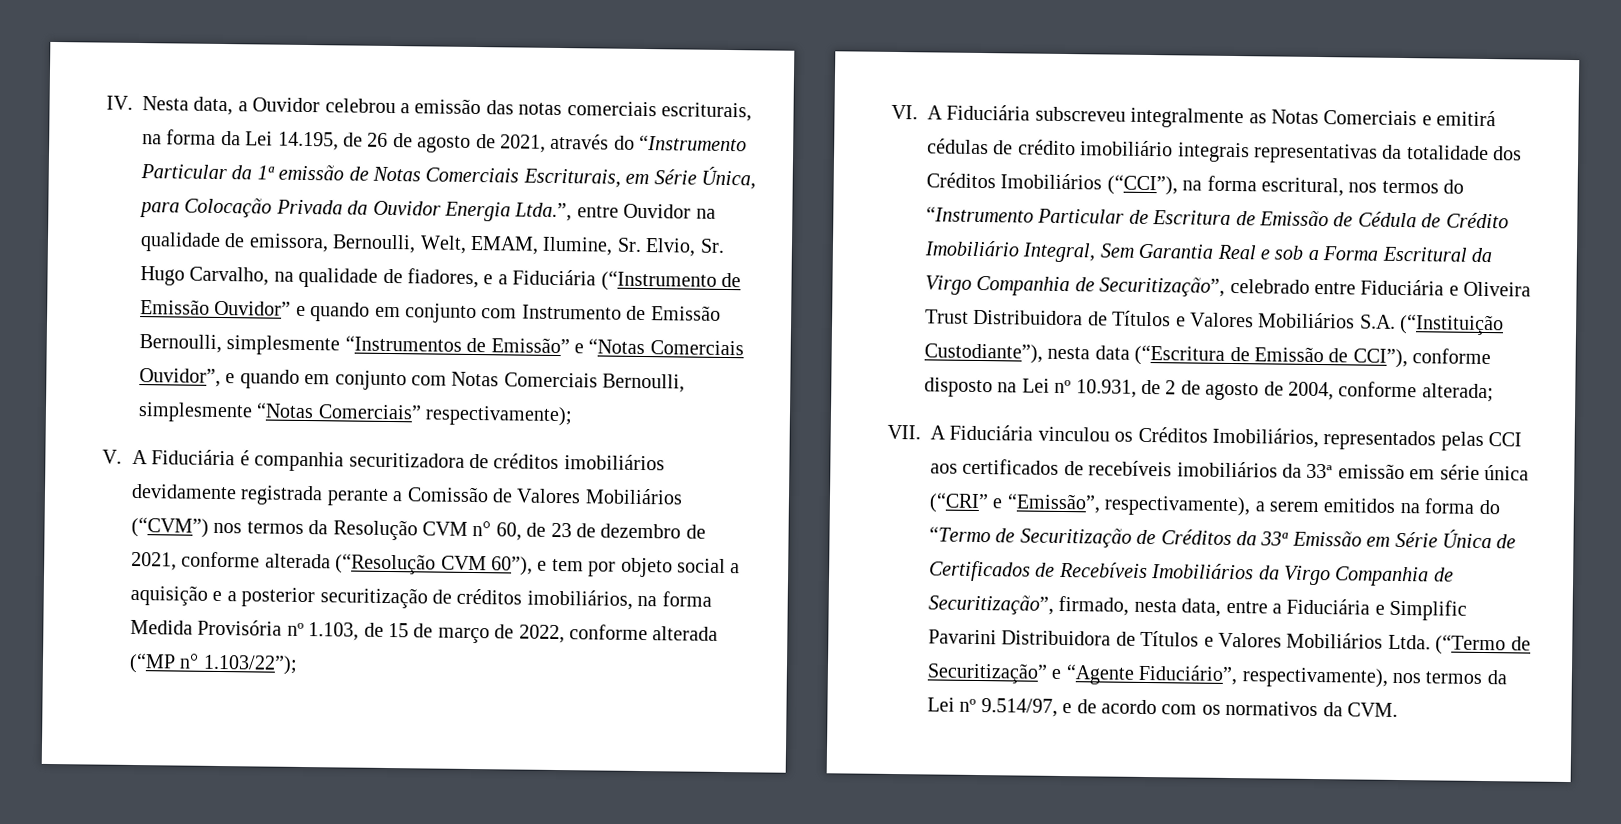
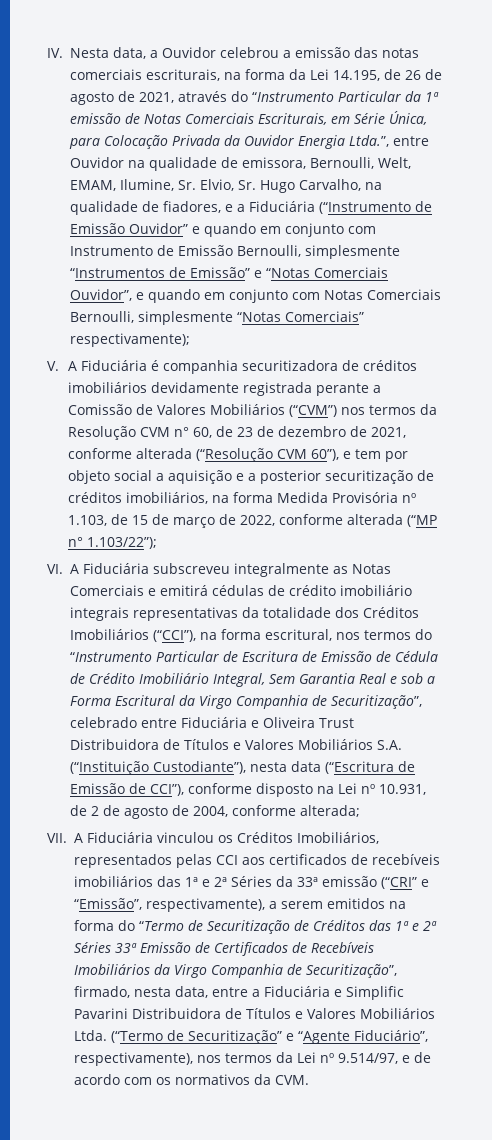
[1282,463,1529,481] da 33ª emissão em série única -> [157,876,377,887] das 1ª e 2ª Séries da 33ª emissão
[1236,529,1492,549] da 33ª Emissão em Série Única -> [368,920,437,931] [74,942,191,953] das 1ª e 2ª Séries 33ª Emissão

